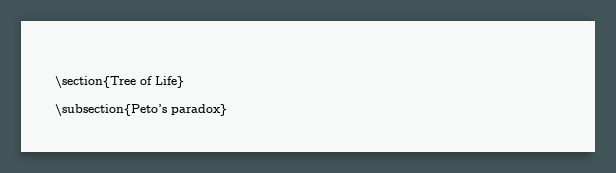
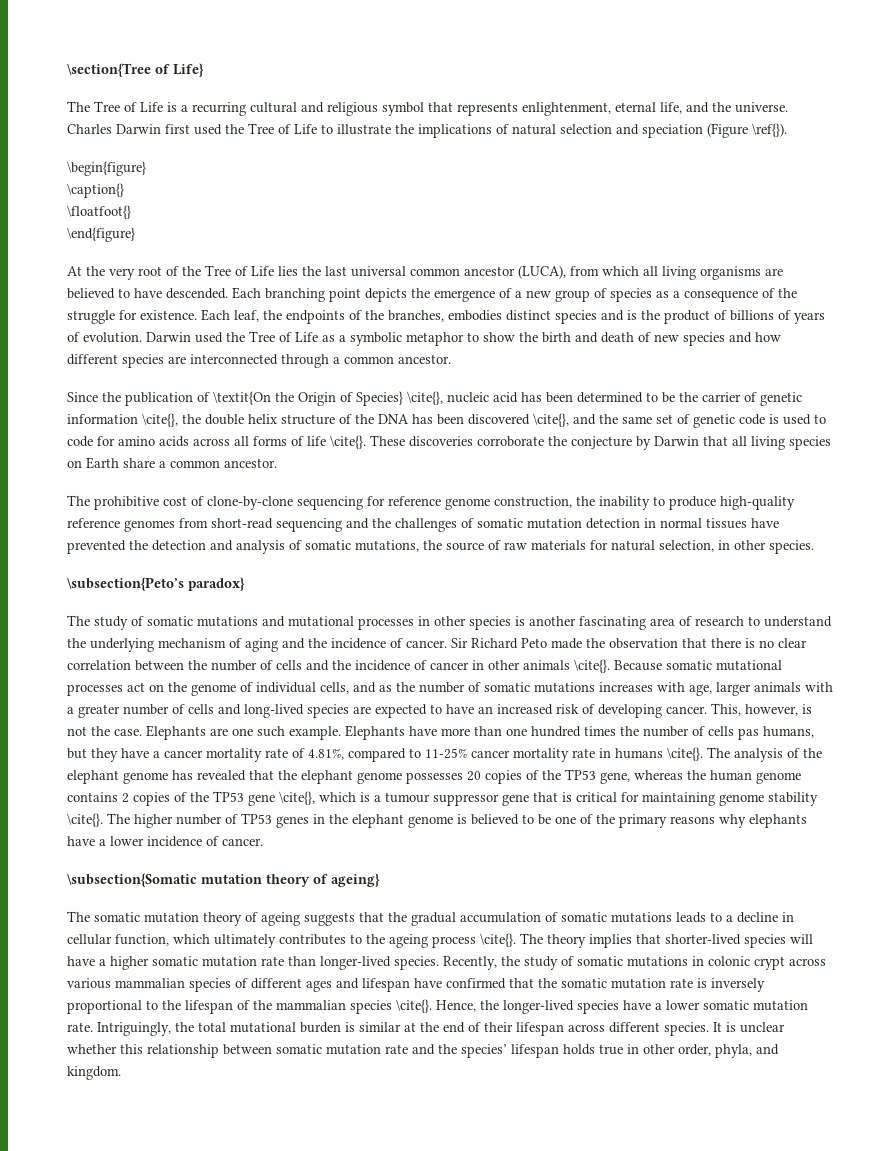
[55,104,227,116] \subsection{Peto’s paradox} -> [67,101,788,116] [67,123,787,138] [67,161,146,176] [67,183,124,198] [67,205,131,219] [67,227,135,242] [67,265,783,280] [67,287,797,302] [67,309,825,324] [67,331,781,346] [67,354,451,368] [67,391,802,406] [67,413,826,428] [67,435,831,450] [67,457,277,469] [67,495,795,510] [67,518,779,532] [67,540,814,554] [67,577,245,591] [67,615,832,630] [67,638,807,652] [67,659,782,673] [67,682,833,696] [67,703,812,718] [67,725,814,740] [67,747,822,762] [67,769,801,784] [67,791,818,806] [67,813,807,828] [67,836,263,847] [67,873,380,887] [67,911,794,926] [67,933,813,948] [67,956,826,970] [67,978,765,992] [67,999,808,1014] [67,1022,785,1036] [67,1044,779,1058] [67,1066,121,1080] The Tree of Life is a recurring cultural and religious symbol that represents enlightenment, eternal life, and the universe. Charles Darwin first used the Tree of Life to illustrate the implications of natural selection and speciation (Figure \ref{}). // \begin{figure} // \caption{} // \floatfoot{} // \end{figure} // At the very root of the Tree of Life lies the last universal common ancestor (LUCA), from which all living organisms are believed to have descended. Each branching point depicts the emergence of a new group of species as a consequence of the struggle for existence. Each leaf, the endpoints of the branches, embodies distinct species and is the product of billions of years of evolution. Darwin used the Tree of Life as a symbolic metaphor to show the birth and death of new species and how different species are interconnected through a common ancestor. // Since the publication of \textit{On the Origin of Species} \cite{}, nucleic acid has been determined to be the carrier of genetic information \cite{}, the double helix structure of the DNA has been discovered \cite{}, and the same set of genetic code is used to code for amino acids across all forms of life \cite{}. These discoveries corroborate the conjecture by Darwin that all living species on Earth share a common ancestor. // The prohibitive cost of clone-by-clone sequencing for reference genome construction, the inability to produce high-quality reference genomes from short-read sequencing and the challenges of somatic mutation detection in normal tissues have prevented the detection and analysis of somatic mutations, the source of raw materials for natural selection, in other species. // \subsection{Peto’s paradox} // The study of somatic mutations and mutational processes in other species is another fascinating area of research to understand the underlying mechanism of aging and the incidence of cancer. Sir Richard Peto made the observation that there is no clear correlation between the number of cells and the incidence of cancer in other animals \cite{}. Because somatic mutational processes act on the genome of individual cells, and as the number of somatic mutations increases with age, larger animals with a greater number of cells and long-lived species are expected to have an increased risk of developing cancer. This, however, is not the case. Elephants are one such example. Elephants have more than one hundred times the number of cells pas humans, but they have a cancer mortality rate of 4.81%, compared to 11-25% cancer mortality rate in humans \cite{}. The analysis of the elephant genome has revealed that the elephant genome possesses 20 copies of the TP53 gene, whereas the human genome contains 2 copies of the TP53 gene \cite{}, which is a tumour suppressor gene that is critical for maintaining genome stability \cite{}. The higher number of TP53 genes in the elephant genome is believed to be one of the primary reasons why elephants have a lower incidence of cancer. // \subsection{Somatic mutation theory of ageing} // The somatic mutation theory of ageing suggests that the gradual accumulation of somatic mutations leads to a decline in cellular function, which ultimately contributes to the ageing process \cite{}. The theory implies that shorter-lived species will have a higher somatic mutation rate than longer-lived species. Recently, the study of somatic mutations in colonic crypt across various mammalian species of different ages and lifespan have confirmed that the somatic mutation rate is inversely proportional to the lifespan of the mammalian species \cite{}. Hence, the longer-lived species have a lower somatic mutation rate. Intriguingly, the total mutational burden is similar at the end of their lifespan across different species. It is unclear whether this relationship between somatic mutation rate and the species’ lifespan holds true in other order, phyla, and kingdom.

